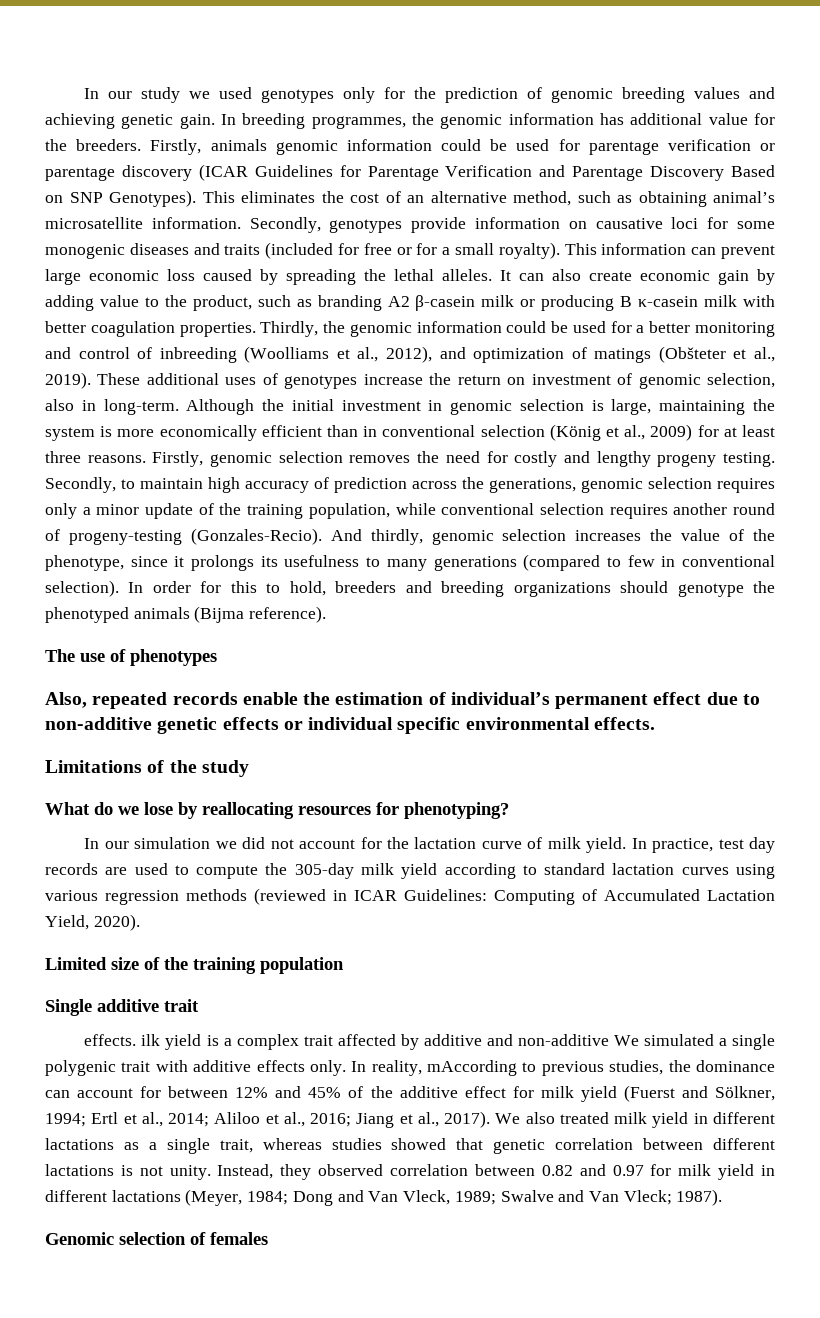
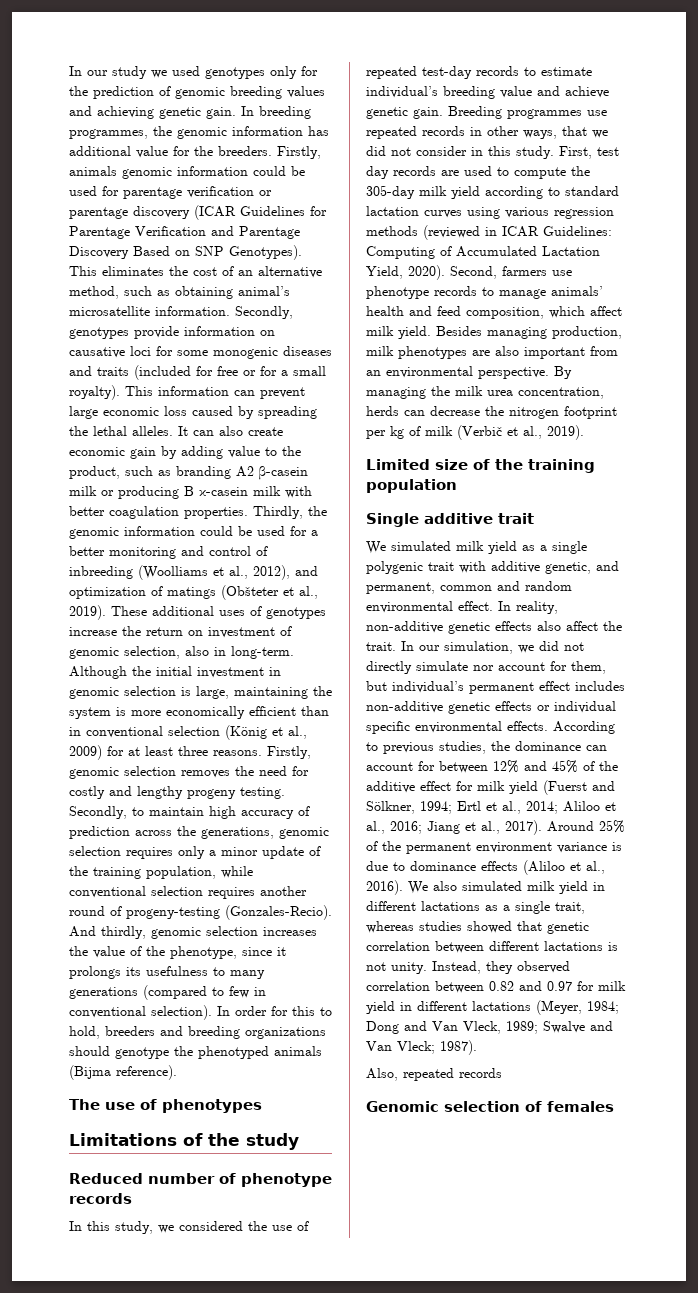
[45,692,760,709] [45,717,655,734] [45,760,249,777] [45,802,509,819] [84,837,714,853] Also, repeated records enable the estimation of individual’s permanent effect due to non-additive genetic effects or individual specific environmental effects. // Limitations of the study // What do we lose by reallocating resources for phenotyping? // In our simulation we did not account for the lactation curve of milk yield. In practice, -> [69,1133,299,1150] [69,1173,332,1187] [69,1193,132,1204] [69,1221,309,1234] [366,66,592,79] [366,86,609,99] [366,106,607,119] [366,126,608,139] [366,146,592,159] Limitations of the study // Reduced number of phenotype records // In this study, we considered the use of repeated test-day records to estimate individual’s breeding value and achieve genetic gain. Breeding programmes use repeated records in other ways, that we did not consider in this study. First,
(140, 922) none -> [450,266,572,279] [366,286,603,299] [366,306,622,319] [366,326,622,339] [366,346,618,359] [366,366,572,379] [366,386,604,399] [366,406,617,419] [366,425,584,440] Second, farmers use phenotype records to manage animals’ health and feed composition, which affect milk yield. Besides managing production, milk phenotypes are also important from an environmental perspective. By managing the milk urea concentration, herds can decrease the nitrogen footprint per kg of milk (Verbič et al., 2019).
[84,1034,714,1050] effects. ilk yield is a complex trait affected by additive and non-additive We simulated -> [366,541,535,554] We simulated milk yield as
[256,1060,518,1076] effects only. In reality, mAccording -> [545,561,619,574] [366,581,572,594] [366,601,558,614] [366,621,622,634] [366,641,584,654] [366,661,606,674] [366,681,625,694] [366,701,616,714] [366,721,615,734] genetic, and permanent, common and random environmental effect. In reality, non-additive genetic effects also affect the trait. In our simulation, we did not directly simulate nor account for them, but individual’s permanent effect includes non-additive genetic effects or individual specific environmental effects. According
(491, 1119) none -> [547,820,625,833] [366,841,622,854] [366,860,605,875] [366,880,403,895] Around 25% of the permanent environment variance is due to dominance effects (Aliloo et al., 2016).
[559,1112,609,1124] treated -> [462,881,522,891] simulated
(723, 1197) none -> [366,1068,502,1081] // Also, repeated records

